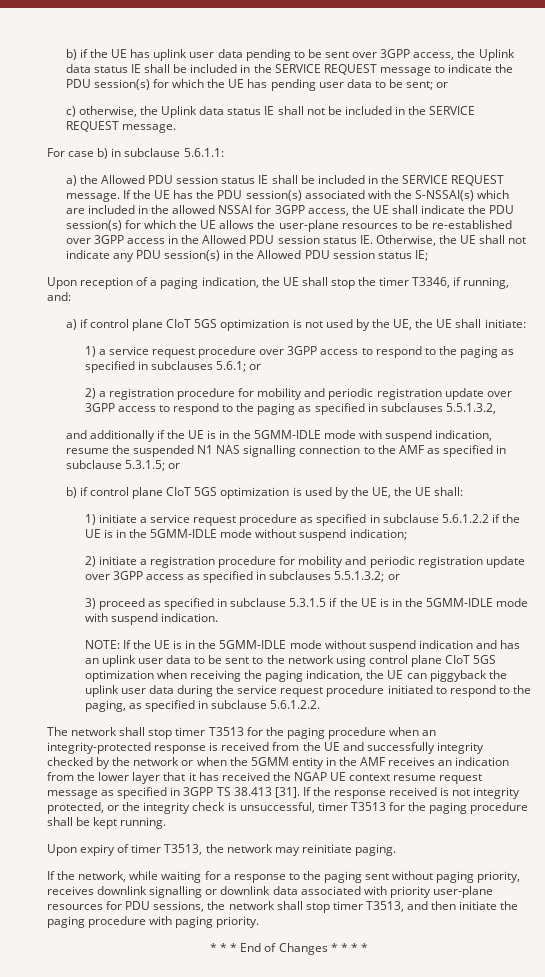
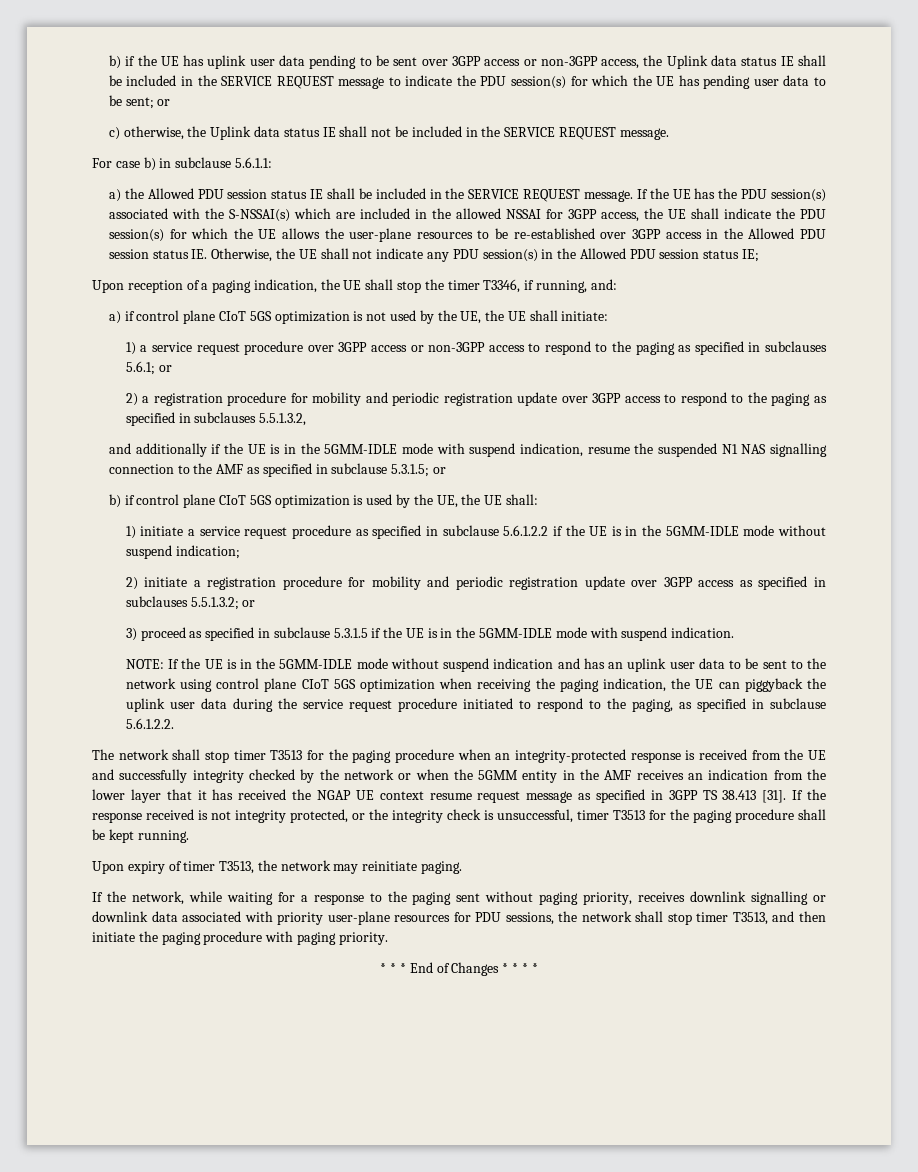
(411, 53) none -> [484,56,598,66] access or non-3GPP
(359, 352) none -> [410,342,525,352] or non-3GPP access

